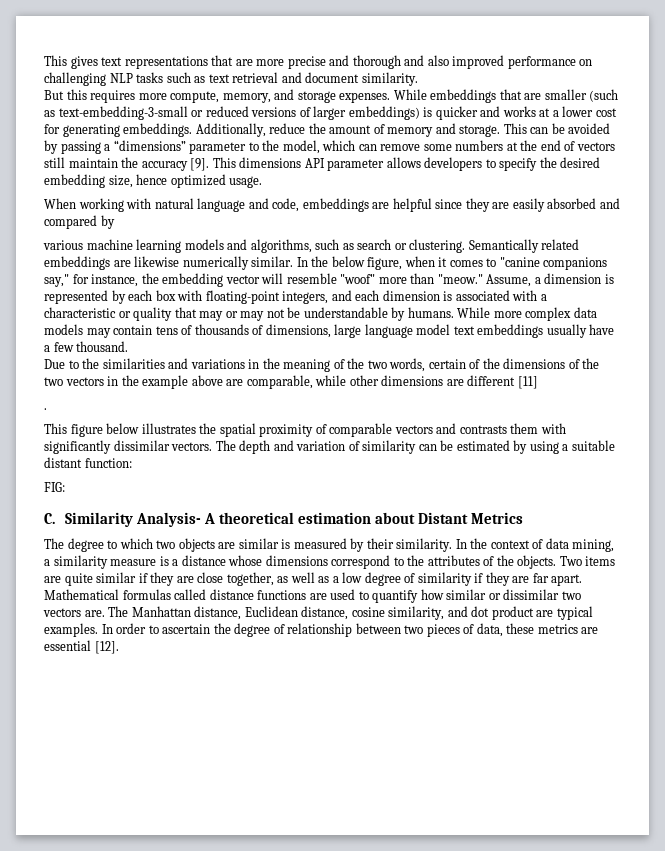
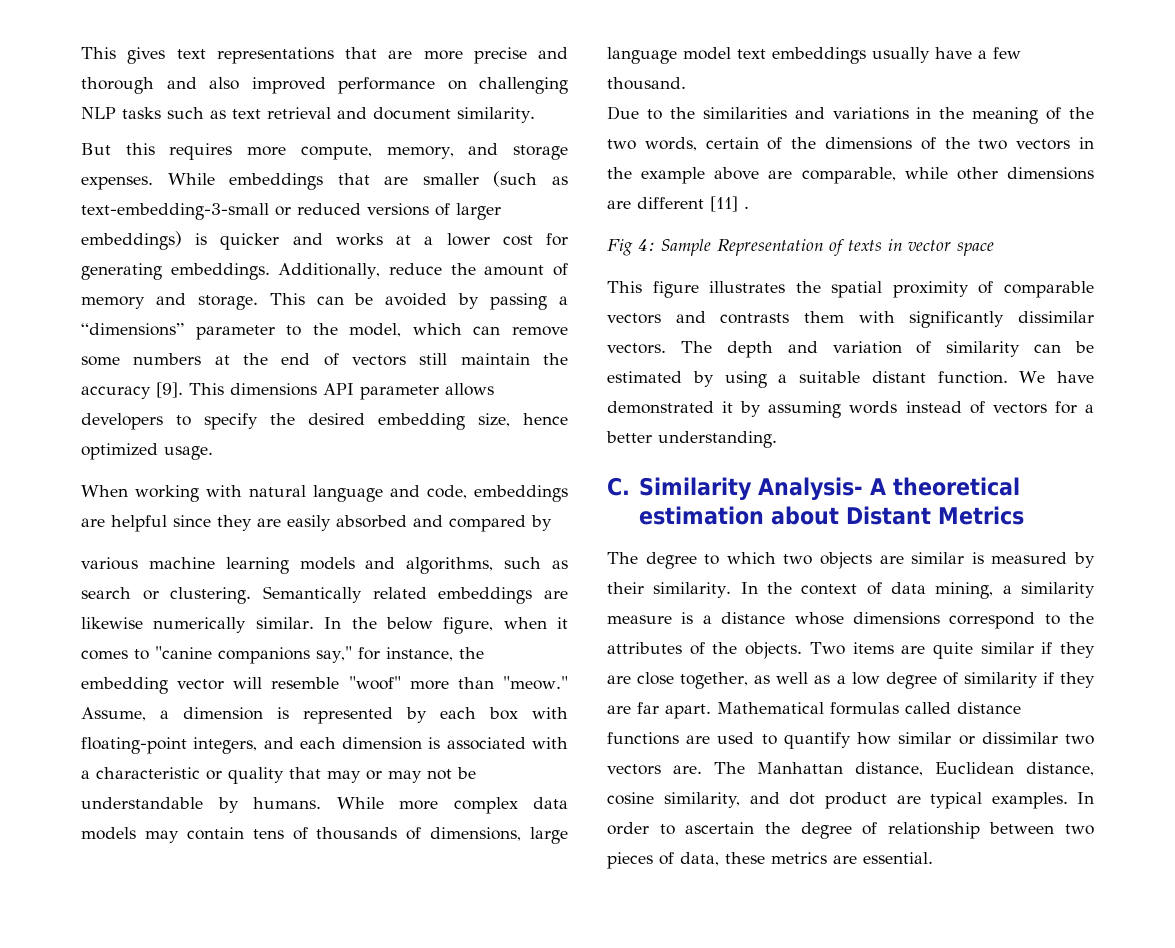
[44,408,47,410] // . -> [744,206,749,209] [607,239,994,256] . // Fig 4: Sample Representation of texts in vector space
[106,423,140,434] below -> (699, 289) none
[84,458,132,468] [44,482,65,492] function: // FIG: -> [937,371,1094,384] [607,401,1094,418] [606,431,777,448] function. We have demonstrated it by assuming words instead of vectors for a better understanding.
[44,640,119,654] essential [12]. -> [863,852,933,864] essential.

